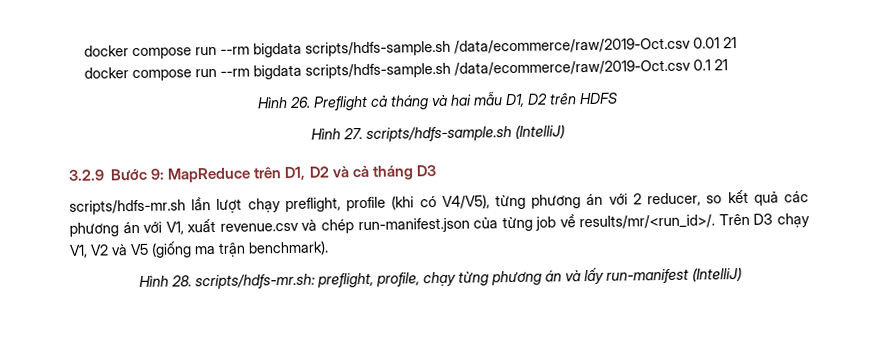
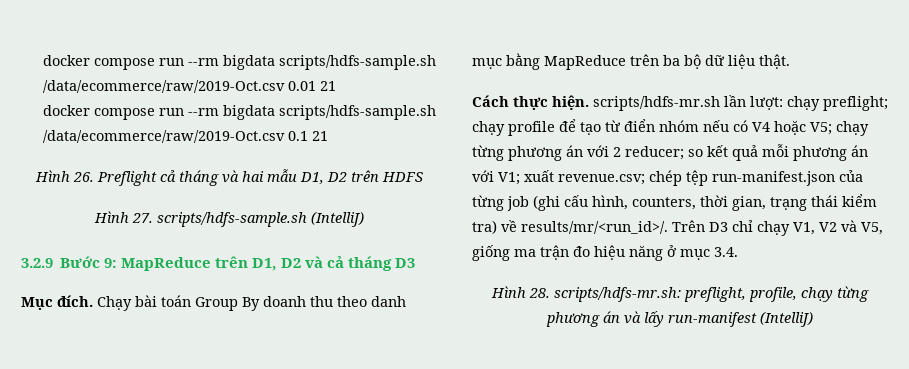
[69,194,490,215] scripts/hdfs-mr.sh lần lượt chạy preflight, profile (khi có V4/V5), -> [21,295,406,311] [472,53,790,70] [472,95,888,111] [472,119,869,136] Mục đích. Chạy bài toán Group By doanh thu theo danh mục bằng MapReduce trên ba bộ dữ liệu thật. // Cách thực hiện. scripts/hdfs-mr.sh lần lượt: chạy preflight; chạy profile để tạo từ điển nhóm nếu có V4 hoặc V5; chạy
[647,192,702,207] reducer, -> [625,146,684,160] reducer;
[783,191,809,203] [69,216,557,237] các phương án với V1, xuất revenue.csv và chép run-manifest.json của từng job -> [762,144,868,161] [472,170,863,186] [472,194,877,211] [472,220,497,234] mỗi phương án với V1; xuất revenue.csv; chép tệp run-manifest.json của từng job (ghi cấu hình, counters, thời gian, trạng thái kiểm tra)
(774, 219) none -> [732,220,753,232] chỉ
[130,240,329,258] V5 (giống ma trận benchmark). -> [861,222,883,235] [472,245,738,261] V5, giống ma trận đo hiệu năng ở mục 3.4.

